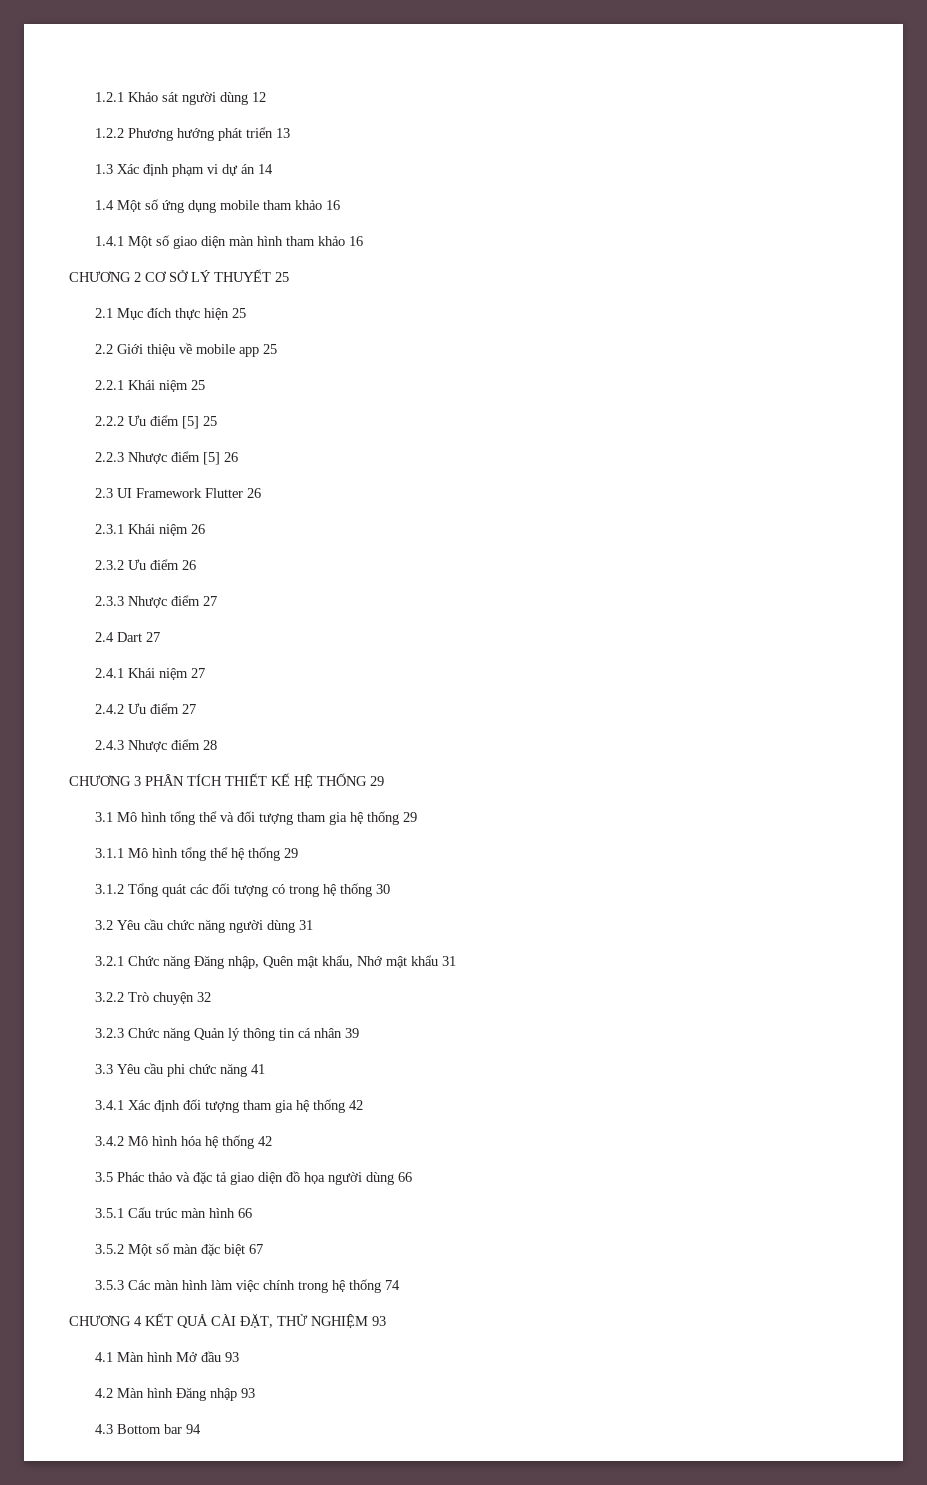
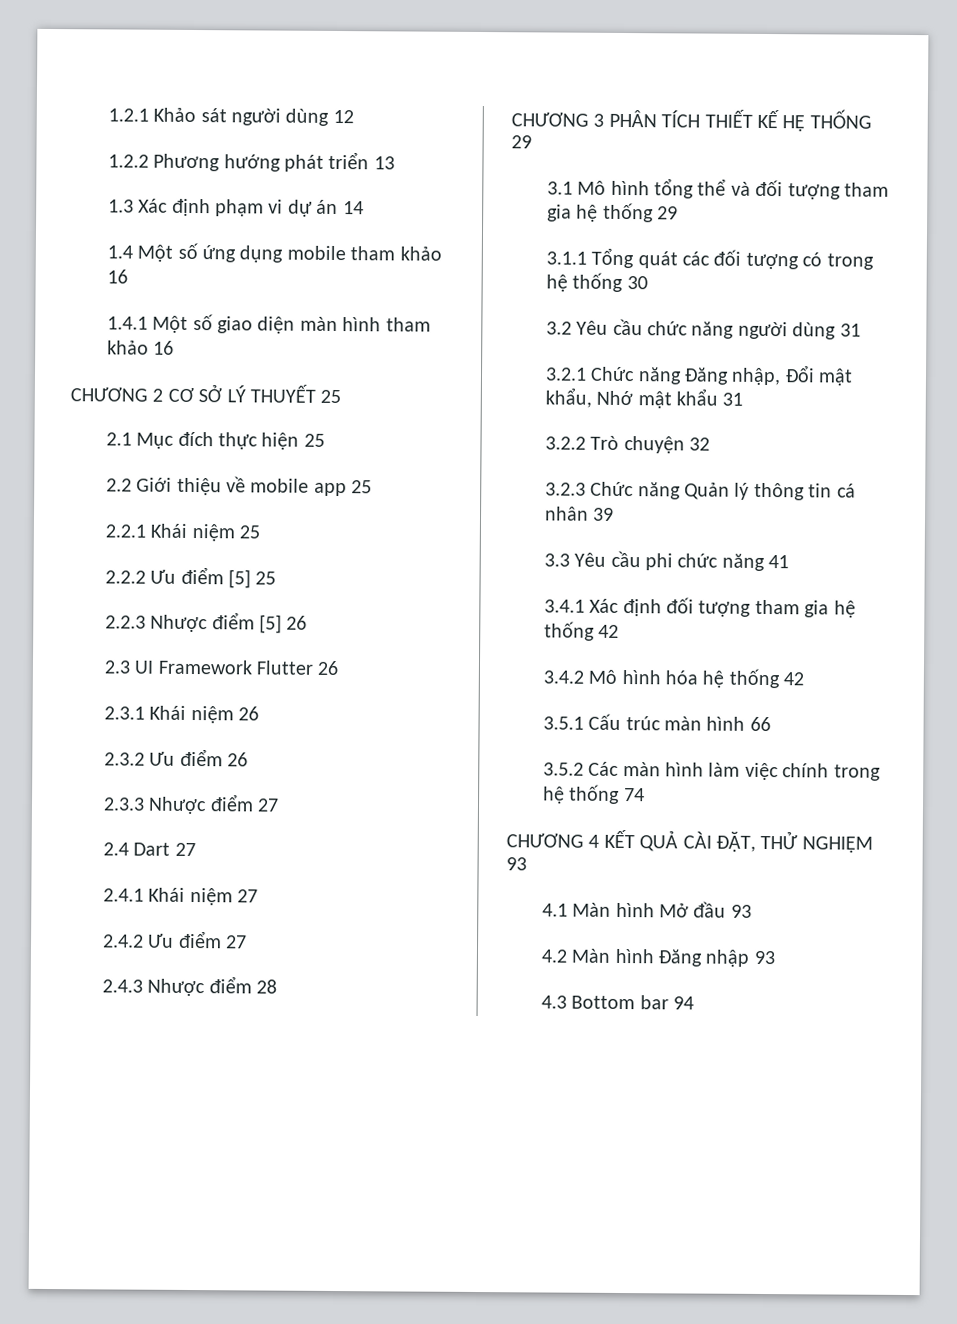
[127,847,298,861] [94,884,124,894] Mô hình tổng thể hệ thống 29 // 3.1.2 -> (587, 258) none
[262,956,294,968] Quên -> [784,365,815,383] Đổi
[94,1171,412,1185] // 3.5 Phác thảo và đặc tả giao diện đồ họa người dùng 66 -> (805, 679) none
[127,1243,263,1256] [94,1280,124,1290] Một số màn đặc biệt 67 // 3.5.3 -> (584, 769) none

